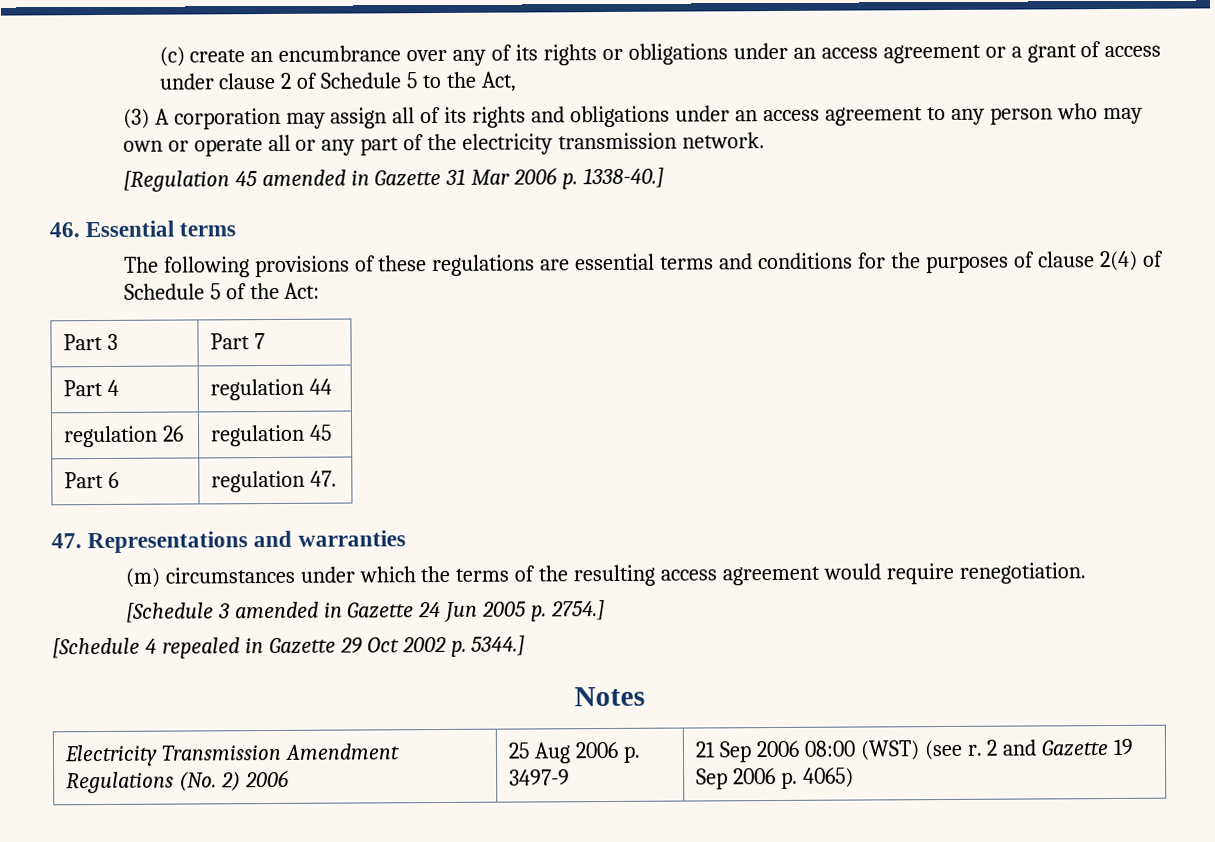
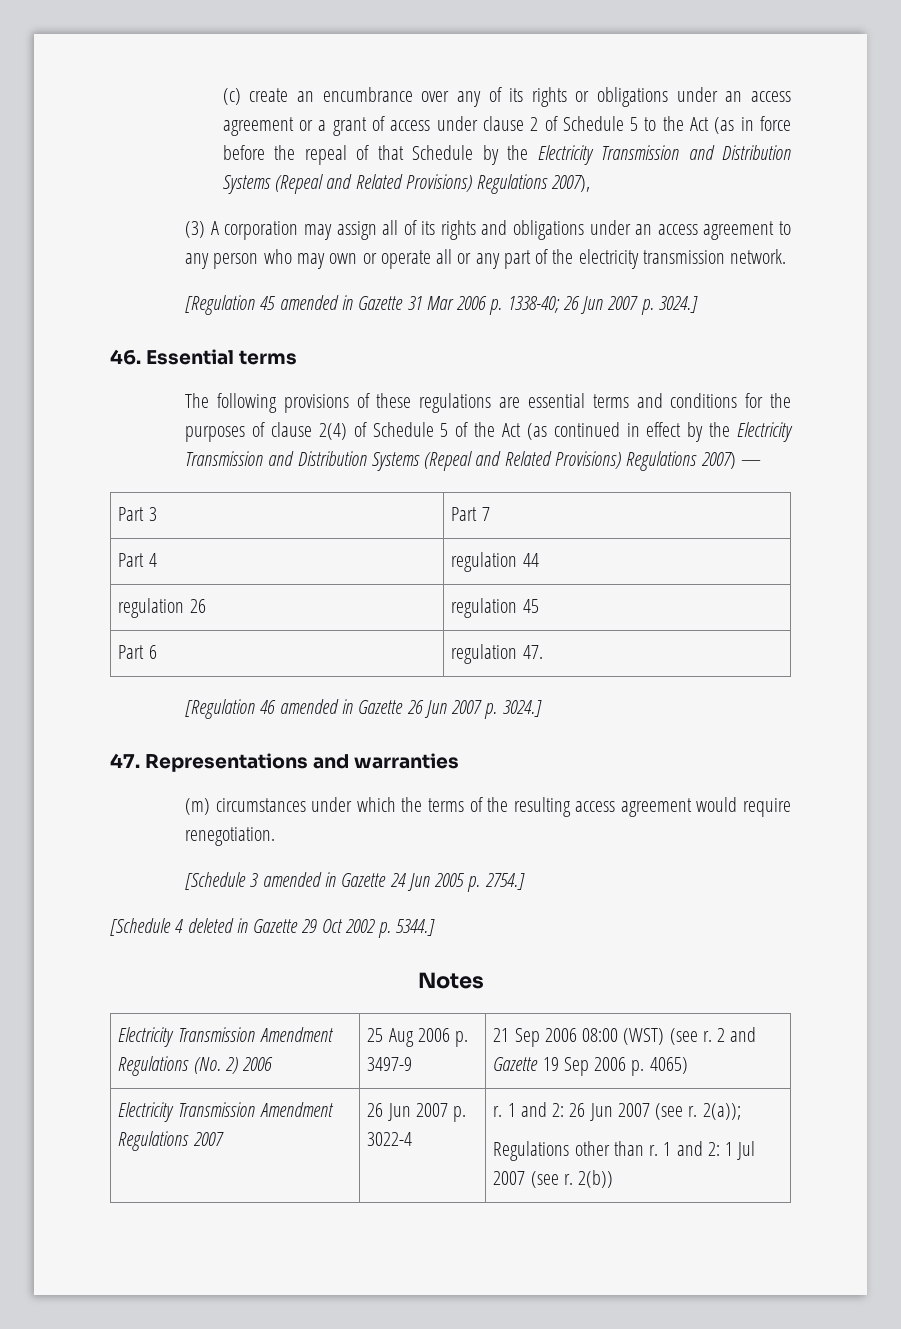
[481,71,518,92] Act, -> [690,116,791,134] [222,145,792,165] [222,174,591,194] Act (as in force before the repeal of that Schedule by the Electricity Transmission and Distribution Systems (Repeal and Related Provisions) Regulations 2007),
[583,167,665,189] 1338-40.] -> [507,296,698,315] 1338-40; 26 Jun 2007 p. 3024.]
[284,282,321,299] Act: -> [501,422,794,442] [185,451,761,471] Act (as continued in effect by the Electricity Transmission and Distribution Systems (Repeal and Related Provisions) Regulations 2007) —
(337, 478) none -> [185,699,542,719] // [Regulation 46 amended in Gazette 26 Jun 2007 p. 3024.]
[161,637,240,659] repealed -> [187,918,234,933] deleted
(854, 777) none -> [118,1102,334,1122] [118,1131,224,1151] [367,1103,467,1122] [367,1132,413,1146] [493,1102,741,1121] [493,1141,756,1161] [493,1170,614,1188] // Electricity Transmission Amendment Regulations 2007 | 26 Jun 2007 p. 3022-4 | r. 1 and 2: 26 Jun 2007 (see r. 2(a)); // Regulations other than r. 1 and 2: 1 Jul 2007 (see r. 2(b))

